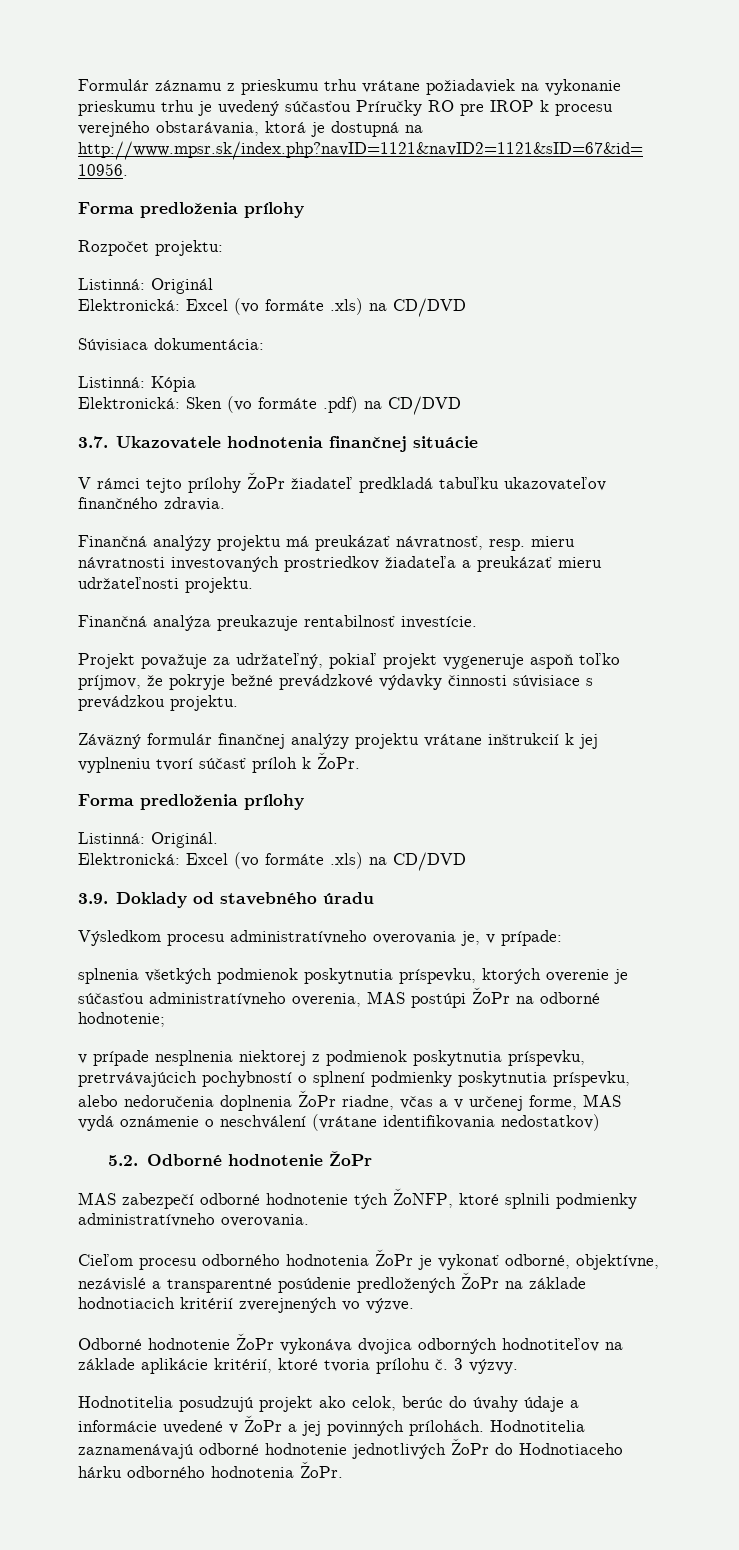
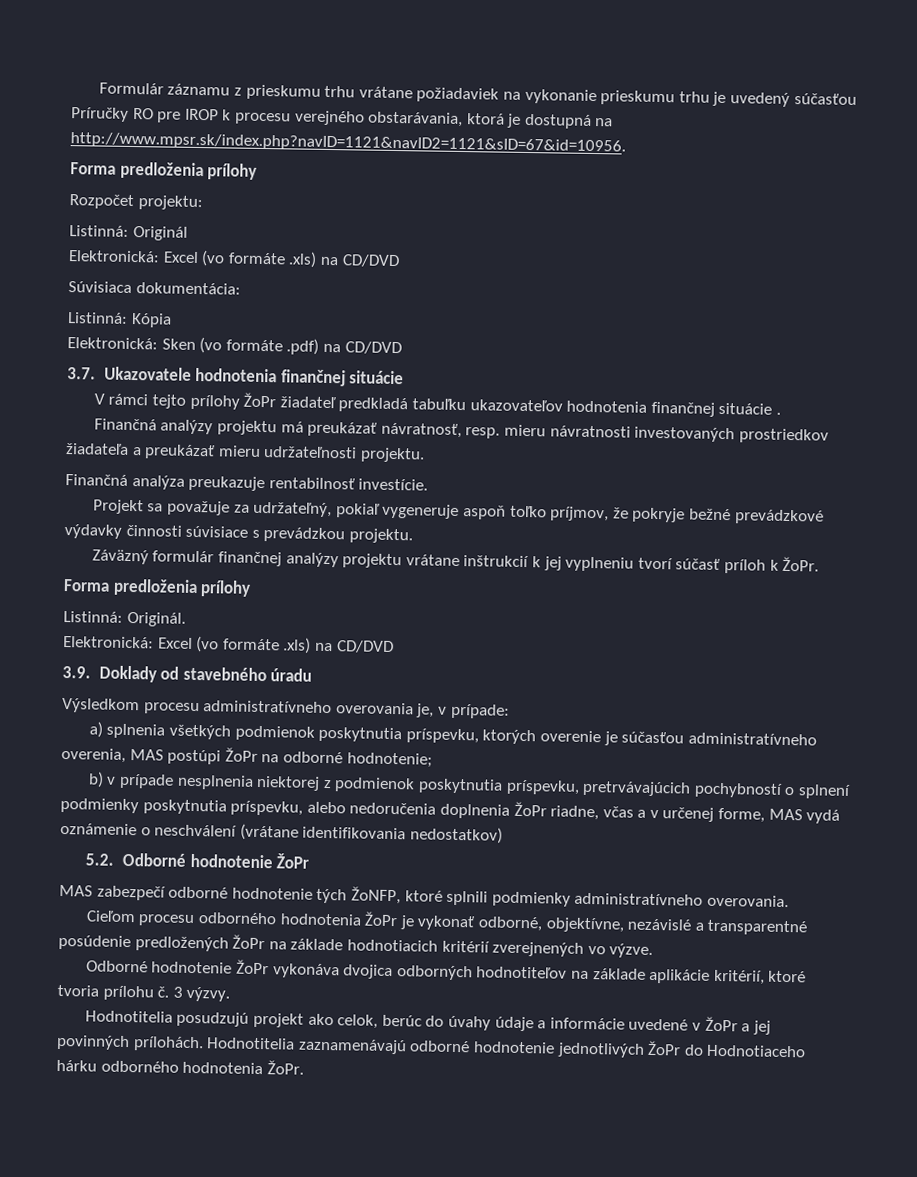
[78,497,225,511] finančného zdravia. -> [566,400,781,417] hodnotenia finančnej situácie .
(135, 661) none -> [147,503,164,512] sa
[383,653,437,669] projekt -> (380, 510) none
(562, 938) none -> [88,721,103,738] a)
(165, 1019) none -> [87,771,104,788] b)

